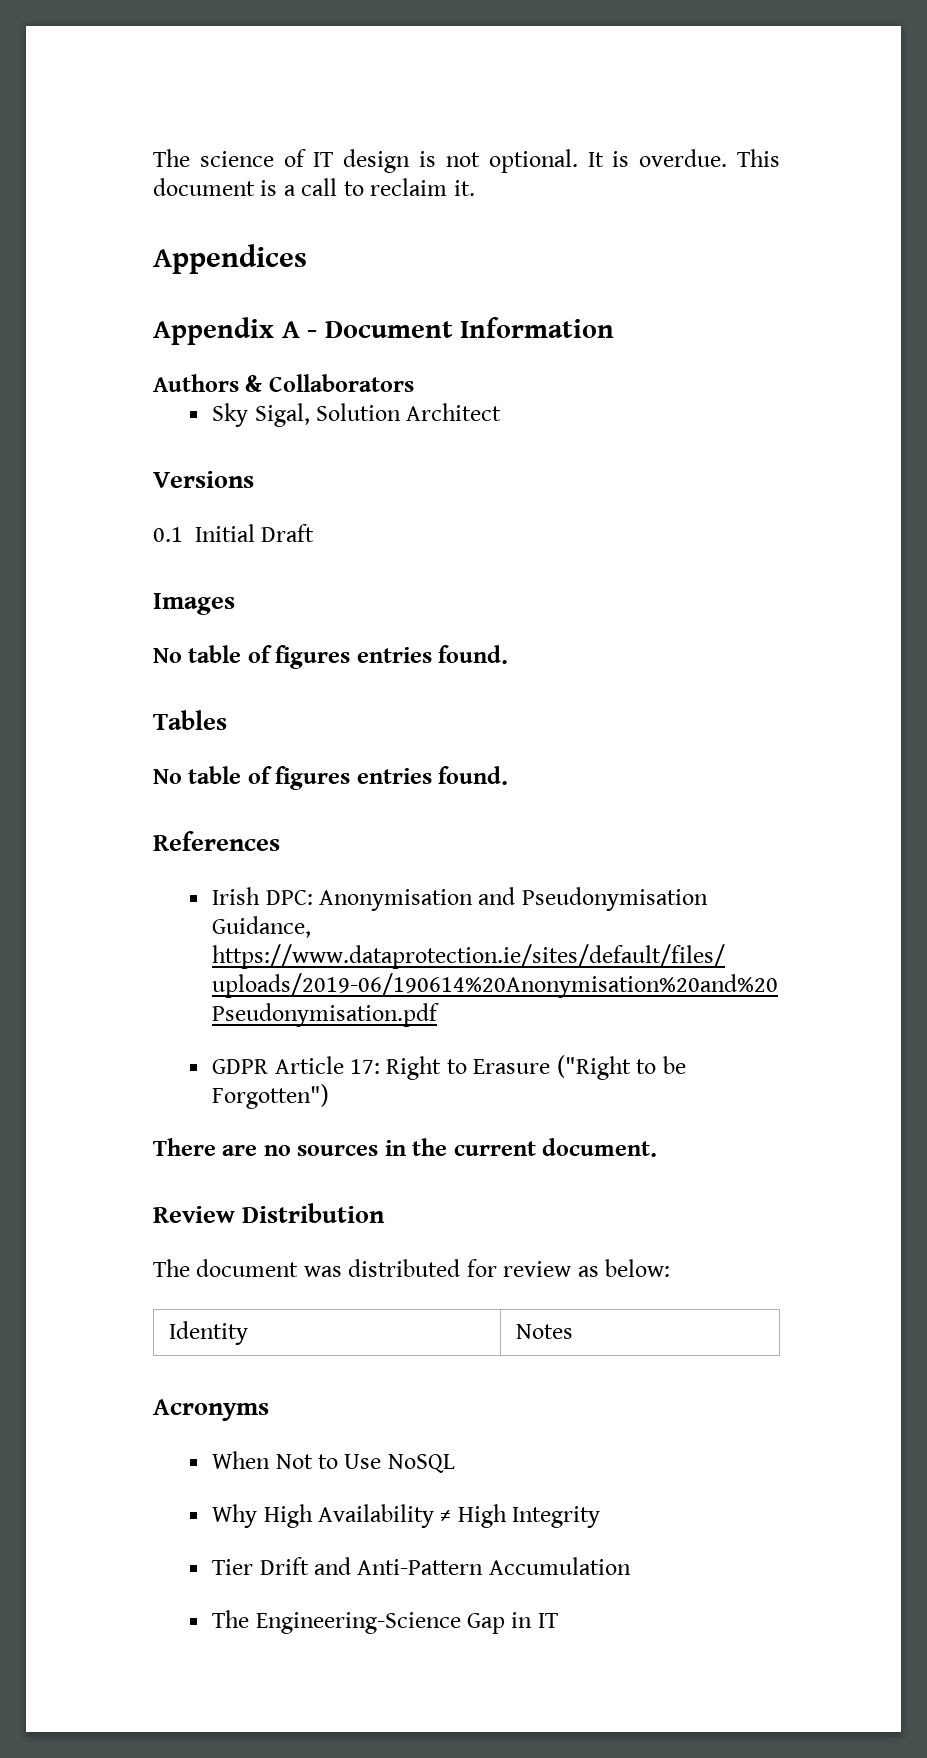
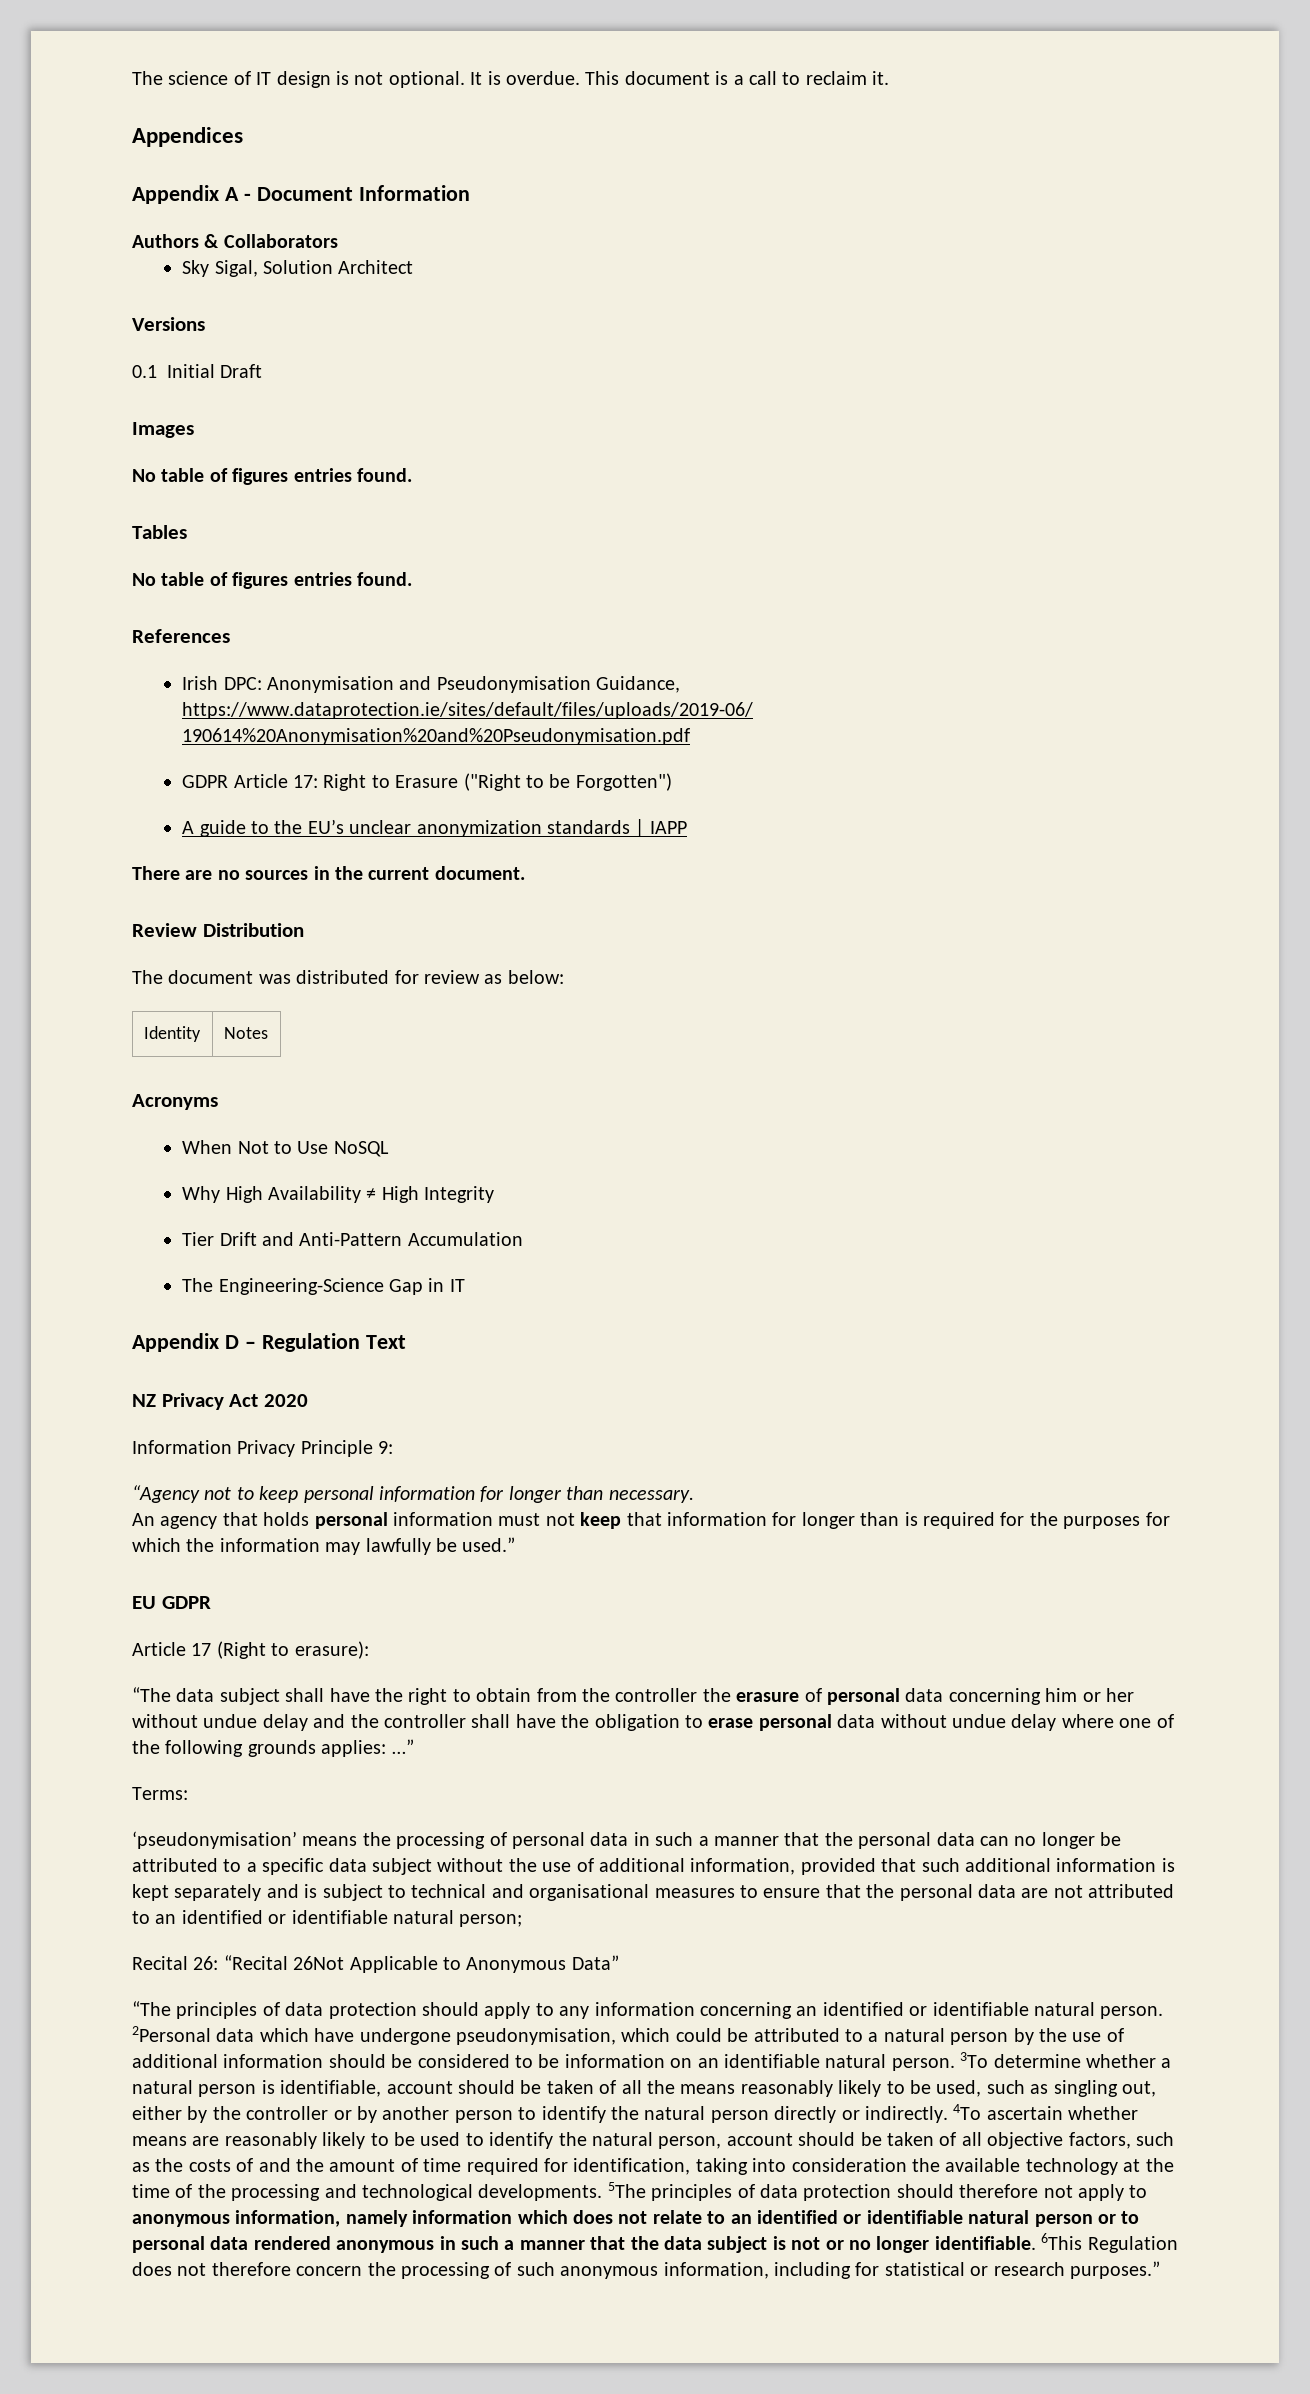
(330, 1096) none -> [182,819,687,837] // A guide to the EU’s unclear anonymization standards | IAPP
(558, 1620) none -> [132,1333,406,1352] [132,1393,309,1410] [132,1440,394,1457] [132,1485,694,1503] [132,1512,1170,1529] [132,1537,516,1555] [132,1596,211,1609] [132,1641,369,1659] [132,1687,1134,1705] [132,1714,1174,1731] [132,1739,414,1757] [132,1787,188,1800] [132,1831,1122,1849] [132,1858,1175,1875] [132,1884,1175,1901] [132,1910,523,1927] [132,1955,619,1973] [132,2001,1164,2019] [132,2026,1124,2045] [132,2052,1172,2071] [132,2080,1156,2097] [132,2104,1139,2123] [132,2132,1174,2149] [132,2158,1174,2175] [132,2182,1148,2201] [132,2210,1140,2227] [132,2233,1178,2253] [132,2261,1160,2279] // Appendix D – Regulation Text // NZ Privacy Act 2020 // Information Privacy Principle 9: // “Agency not to keep personal information for longer than necessary. // An agency that holds personal information must not keep that information for longer than is required for the purposes for which the information may lawfully be used.” // EU GDPR // Article 17 (Right to erasure): // “The data subject shall have the right to obtain from the controller the erasure of personal data concerning him or her without undue delay and the controller shall have the obligation to erase personal data without undue delay where one of the following grounds applies: …” // Terms: // ‘pseudonymisation’ means the processing of personal data in such a manner that the personal data can no longer be attributed to a specific data subject without the use of additional information, provided that such additional information is kept separately and is subject to technical and organisational measures to ensure that the personal data are not attributed to an identified or identifiable natural person; // Recital 26: “Recital 26Not Applicable to Anonymous Data” // “The principles of data protection should apply to any information concerning an identified or identifiable natural person. 2Personal data which have undergone pseudonymisation, which could be attributed to a natural person by the use of additional information should be considered to be information on an identifiable natural person. 3To determine whether a natural person is identifiable, account should be taken of all the means reasonably likely to be used, such as singling out, either by the controller or by another person to identify the natural person directly or indirectly. 4To ascertain whether means are reasonably likely to be used to identify the natural person, account should be taken of all objective factors, such as the costs of and the amount of time required for identification, taking into consideration the available technology at the time of the processing and technological developments. 5The principles of data protection should therefore not apply to anonymous information, namely information which does not relate to an identified or identifiable natural person or to personal data rendered anonymous in such a manner that the data subject is not or no longer identifiable. 6This Regulation does not therefore concern the processing of such anonymous information, including for statistical or research purposes.”

